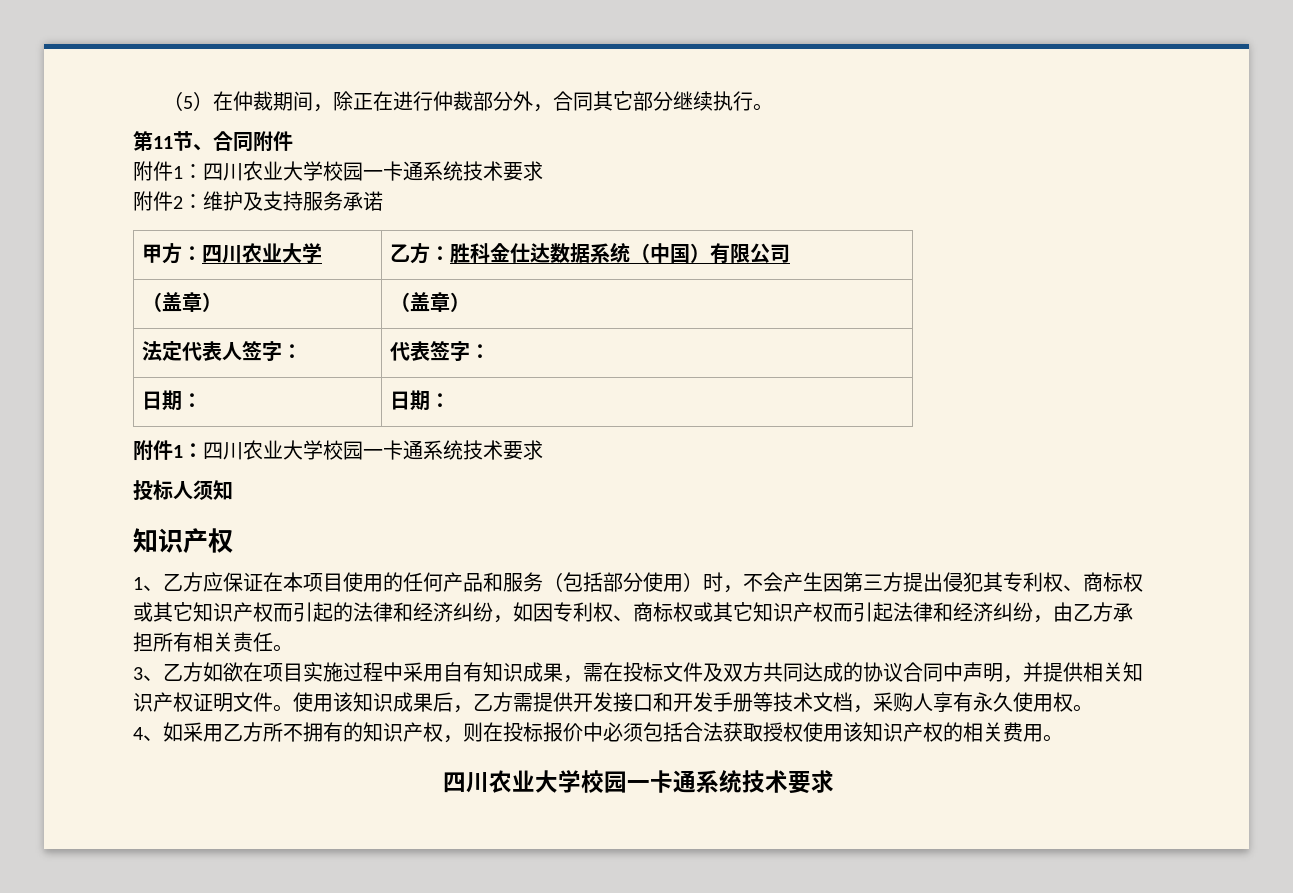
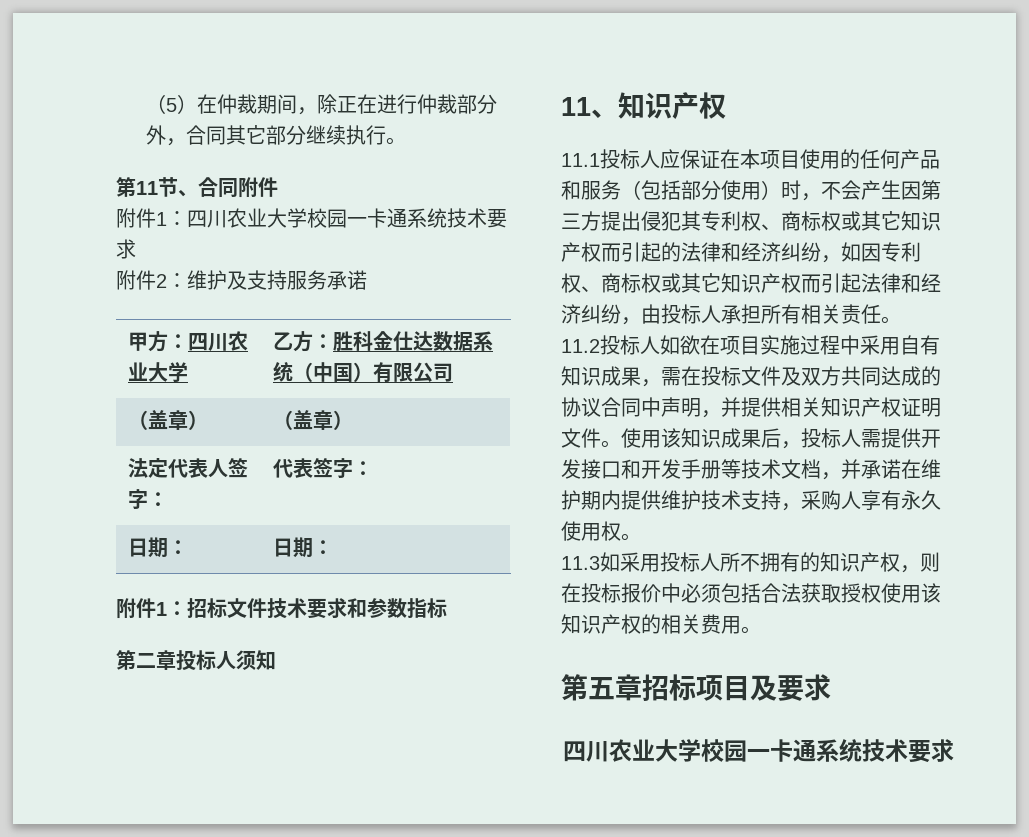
[203,440,543,460] 四川农业大学校园一卡通系统技术要求 // -> [187,598,447,619] [116,650,176,670] 招标文件技术要求和参数指标 // 第二章
(233, 490) none -> [561,97,618,118] 11、
[133,572,203,592] 1、乙方 -> [561,149,660,169] 11.1投标人
[1073,602,1113,622] 乙方 -> [661,304,721,324] 投标人
[133,662,203,682] 3、乙方 -> [561,335,660,355] 11.2投标人
[473,692,513,712] 乙方 -> [801,428,861,448] 投标人
(873, 709) none -> [841,459,941,479] [561,490,801,511] 并承诺在维护期内提供维护技术支持，
[133,722,263,742] 4、如采用乙方 -> [561,552,720,572] 11.3如采用投标人
(1063, 738) none -> [561,674,831,701] // 第五章招标项目及要求

